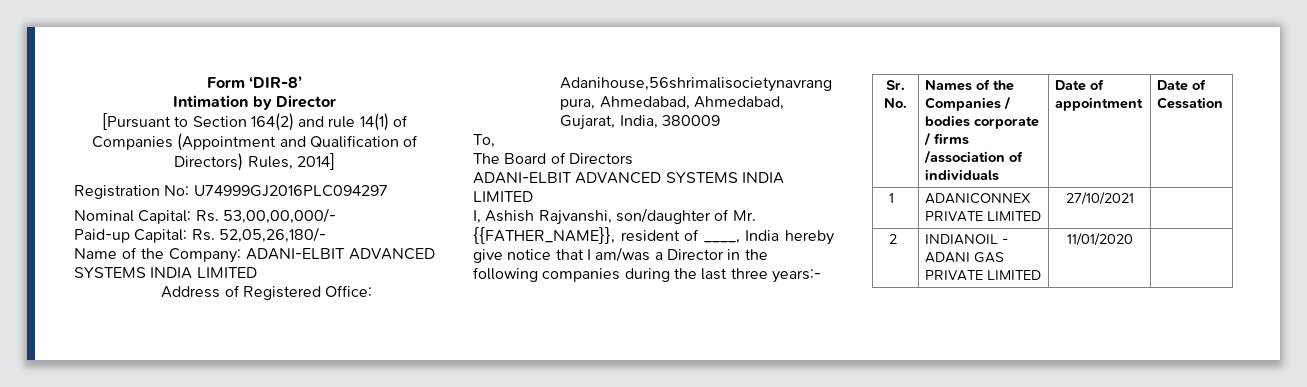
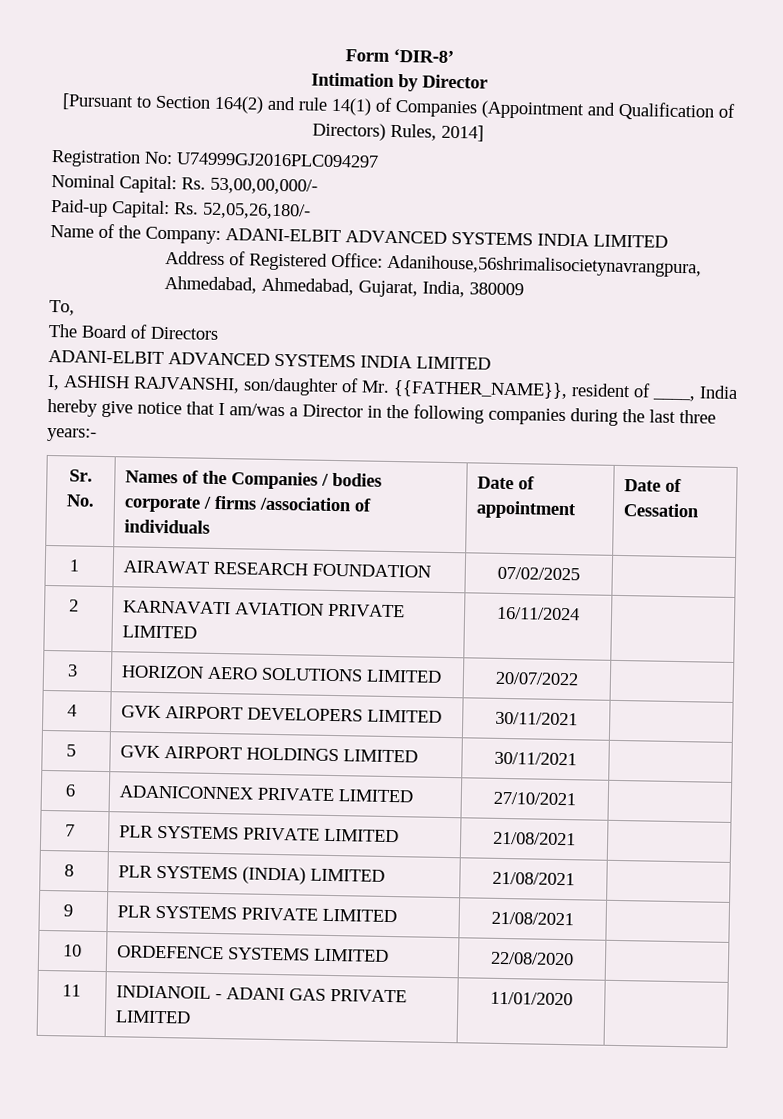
[485,210,612,225] Ashish Rajvanshi, -> [63,375,240,394] ASHISH RAJVANSHI,
[924,193,1031,204] [924,211,1041,222] [1065,192,1134,205] [888,234,897,244] ADANICONNEX PRIVATE LIMITED | 27/10/2021 | // 2 -> [122,560,431,578] [497,566,580,581] [68,599,79,612] [122,600,405,618] [121,625,197,639] [496,606,580,621] [66,664,78,677] [120,665,442,683] [495,671,579,686] [66,704,77,717] [120,705,442,723] [495,711,578,726] [65,744,76,757] [119,745,418,763] [494,751,577,766] [64,784,76,797] [118,785,413,803] [493,791,576,806] [64,824,75,837] [118,825,399,843] [493,831,576,846] [63,864,74,877] [117,865,385,885] [492,871,575,886] [62,904,73,917] [116,905,397,923] [491,911,574,926] [62,944,82,957] [116,945,389,962] [490,951,574,966] [61,984,81,997] AIRAWAT RESEARCH FOUNDATION | 07/02/2025 | // 2 | KARNAVATI AVIATION PRIVATE LIMITED | 16/11/2024 | // 3 | HORIZON AERO SOLUTIONS LIMITED | 20/07/2022 | // 4 | GVK AIRPORT DEVELOPERS LIMITED | 30/11/2021 | // 5 | GVK AIRPORT HOLDINGS LIMITED | 30/11/2021 | // 6 | ADANICONNEX PRIVATE LIMITED | 27/10/2021 | // 7 | PLR SYSTEMS PRIVATE LIMITED | 21/08/2021 | // 8 | PLR SYSTEMS (INDIA) LIMITED | 21/08/2021 | // 9 | PLR SYSTEMS PRIVATE LIMITED | 21/08/2021 | // 10 | ORDEFENCE SYSTEMS LIMITED | 22/08/2020 | // 11

